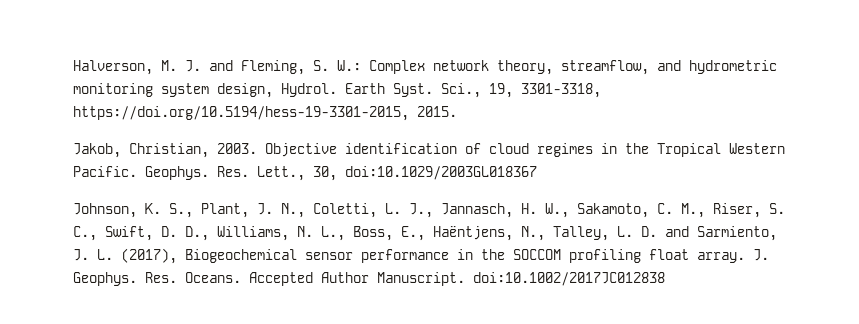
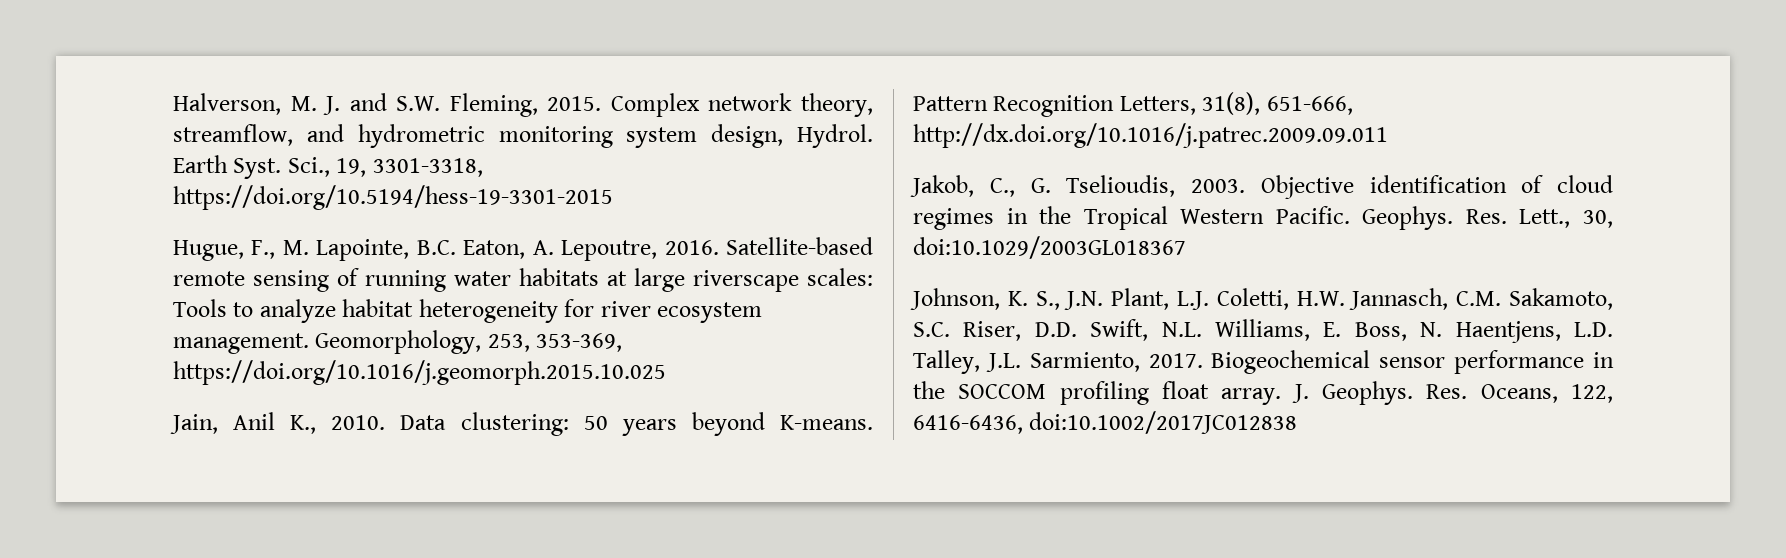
[241,60,361,75] Fleming, S. W.: -> [396,93,602,117] S.W. Fleming, 2015.
[73,106,457,121] [73,143,209,158] https://doi.org/10.5194/hess-19-3301-2015, 2015. // Jakob, Christian, -> [173,185,613,210] [173,237,873,261] [173,268,873,292] [173,299,763,323] [173,330,623,354] [173,360,666,385] [170,412,873,436] [913,92,1353,117] [913,123,1388,148] [910,175,1176,197] https://doi.org/10.5194/hess-19-3301-2015 // Hugue, F., M. Lapointe, B.C. Eaton, A. Lepoutre, 2016. Satellite-based remote sensing of running water habitats at large riverscape scales: Tools to analyze habitat heterogeneity for river ecosystem management. Geomorphology, 253, 353-369, https://doi.org/10.1016/j.geomorph.2015.10.025 // Jain, Anil K., 2010. Data clustering: 50 years beyond K-means. Pattern Recognition Letters, 31(8), 651-666, http://dx.doi.org/10.1016/j.patrec.2009.09.011 // Jakob, C., G. Tselioudis,
[201,203,785,218] [73,226,777,241] [73,248,177,264] Plant, J. N., Coletti, L. J., Jannasch, H. W., Sakamoto, C. M., Riser, S. C., Swift, D. D., Williams, N. L., Boss, E., Haëntjens, N., Talley, L. D. and Sarmiento, J. L. (2017), -> [1064,288,1613,310] [913,319,1613,343] [913,350,1203,374] J.N. Plant, L.J. Coletti, H.W. Jannasch, C.M. Sakamoto, S.C. Riser, D.D. Swift, N.L. Williams, E. Boss, N. Haentjens, L.D. Talley, J.L. Sarmiento, 2017.
[185,272,465,286] Oceans. Accepted Author Manuscript. -> [1480,384,1613,403] [913,415,1023,434] Oceans, 122, 6416-6436,

